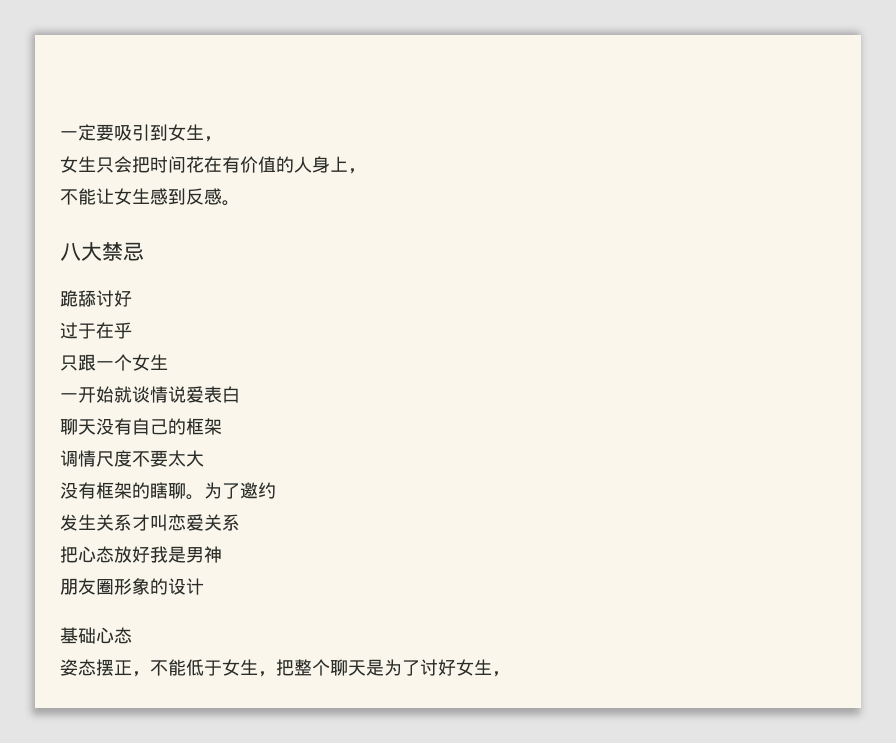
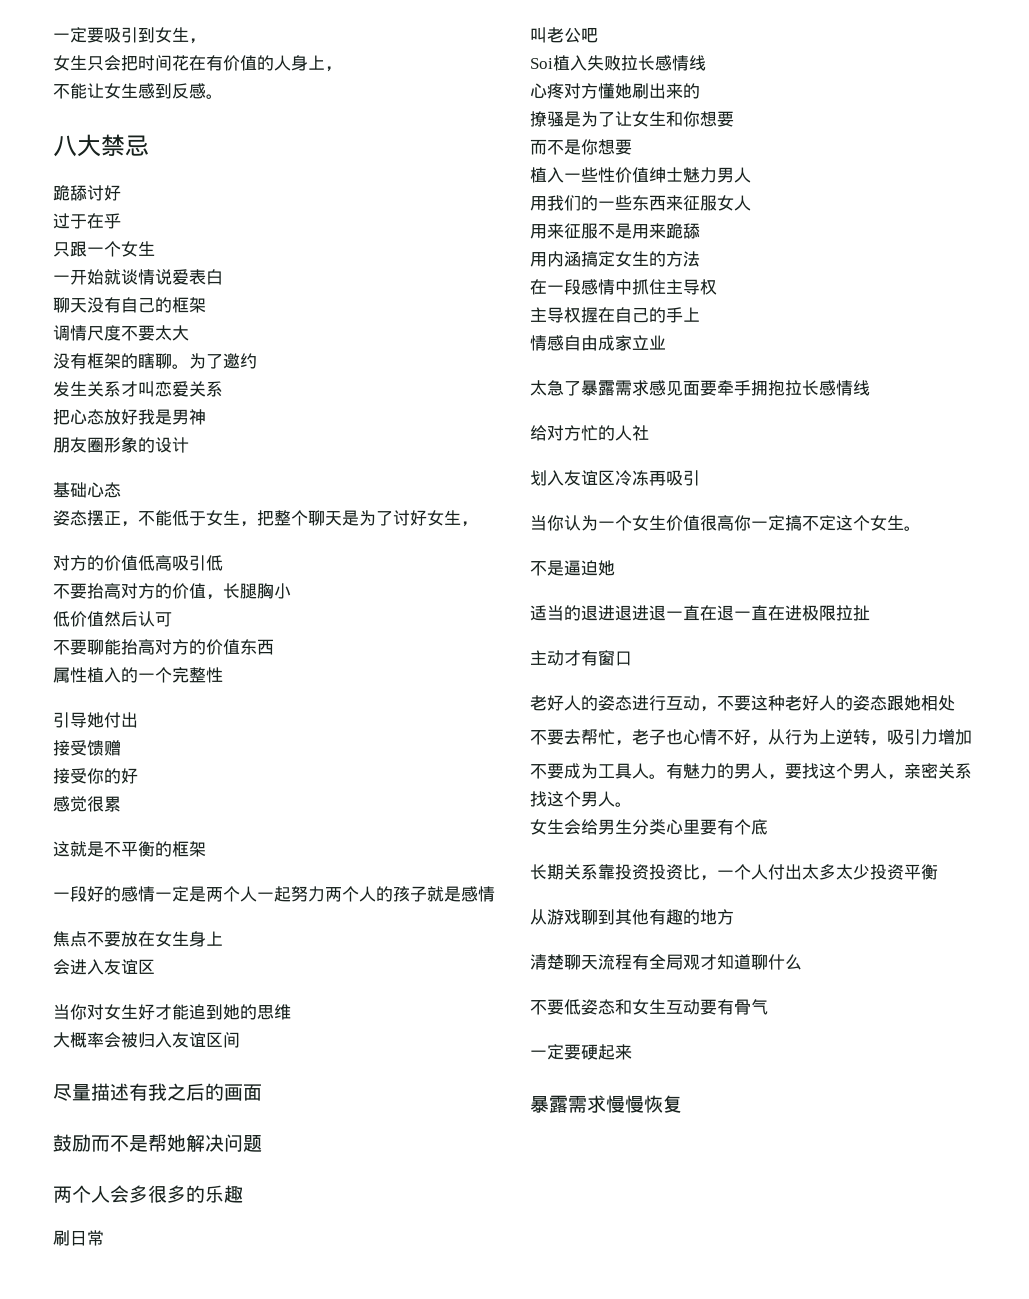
(510, 674) none -> [53,555,223,571] [53,583,291,600] [53,611,172,627] [53,639,274,655] [53,667,223,683] [53,712,138,728] [53,740,121,756] [53,768,138,784] [53,796,121,812] [53,841,206,857] [53,886,495,902] [53,931,223,947] [53,959,155,975] [53,1004,291,1020] [53,1032,240,1048] [53,1083,262,1101] [53,1134,262,1152] [53,1185,243,1203] [53,1230,104,1246] [530,27,598,43] [530,55,706,71] [530,83,700,99] [530,111,734,127] [530,139,632,155] [530,167,751,183] [530,195,751,211] [530,223,700,239] [530,251,700,267] [530,279,717,295] [530,307,700,323] [530,335,666,351] [530,380,870,396] [530,425,649,441] [530,470,700,486] [530,515,921,531] [530,560,615,576] [530,605,870,621] [530,650,632,666] [530,695,955,712] [530,729,972,746] [530,763,972,780] [530,791,632,807] [530,819,768,835] [530,864,938,881] [530,909,734,925] [530,954,802,970] [530,999,768,1015] [530,1044,632,1060] [530,1095,682,1113] // 对方的价值低高吸引低 // 不要抬高对方的价值，长腿胸小 // 低价值然后认可 // 不要聊能抬高对方的价值东西 // 属性植入的一个完整性 // 引导她付出 // 接受馈赠 // 接受你的好 // 感觉很累 // 这就是不平衡的框架 // 一段好的感情一定是两个人一起努力两个人的孩子就是感情 // 焦点不要放在女生身上 // 会进入友谊区 // 当你对女生好才能追到她的思维 // 大概率会被归入友谊区间 // 尽量描述有我之后的画面 // 鼓励而不是帮她解决问题 // 两个人会多很多的乐趣 // 刷日常 // 叫老公吧 // Soi植入失败拉长感情线 // 心疼对方懂她刷出来的 // 撩骚是为了让女生和你想要 // 而不是你想要 // 植入一些性价值绅士魅力男人 // 用我们的一些东西来征服女人 // 用来征服不是用来跪舔 // 用内涵搞定女生的方法 // 在一段感情中抓住主导权 // 主导权握在自己的手上 // 情感自由成家立业 // 太急了暴露需求感见面要牵手拥抱拉长感情线 // 给对方忙的人社 // 划入友谊区冷冻再吸引 // 当你认为一个女生价值很高你一定搞不定这个女生。 // 不是逼迫她 // 适当的退进退进退一直在退一直在进极限拉扯 // 主动才有窗口 // 老好人的姿态进行互动，不要这种老好人的姿态跟她相处 // 不要去帮忙，老子也心情不好，从行为上逆转，吸引力增加 // 不要成为工具人。有魅力的男人，要找这个男人，亲密关系找这个男人。 // 女生会给男生分类心里要有个底 // 长期关系靠投资投资比，一个人付出太多太少投资平衡 // 从游戏聊到其他有趣的地方 // 清楚聊天流程有全局观才知道聊什么 // 不要低姿态和女生互动要有骨气 // 一定要硬起来 // 暴露需求慢慢恢复

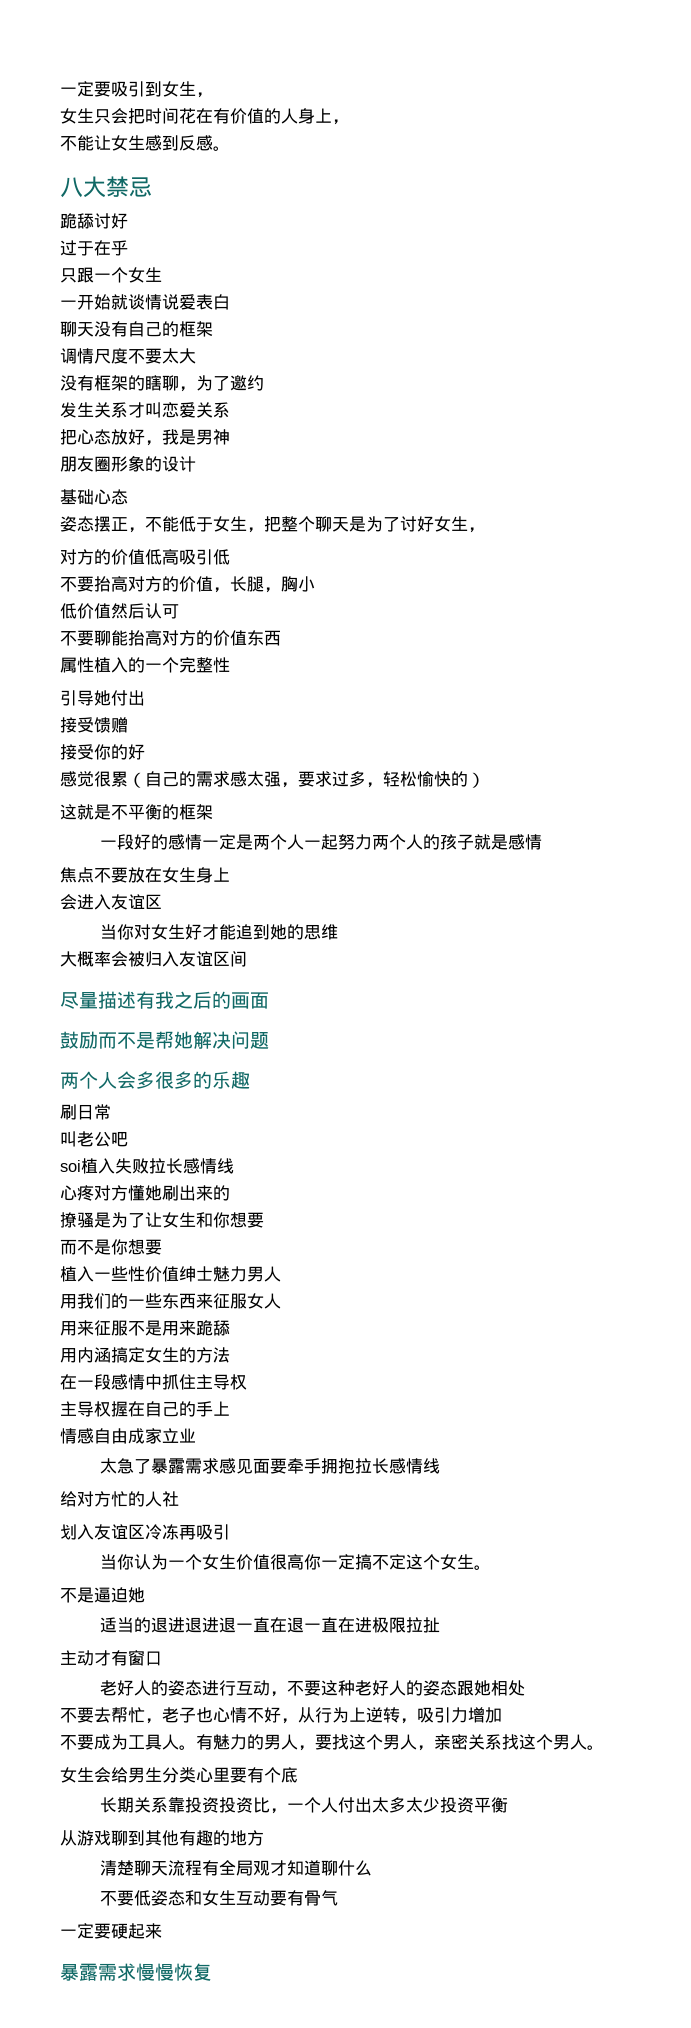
[172,364,189,369] 。 -> [179,386,196,392] ，
(138, 417) none -> [145,440,162,446] ，
(257, 591) none -> [264,587,281,593] ，
(121, 804) none -> [128,771,485,788] （自己的需求感太强，要求过多，轻松愉快的）
[530,58,553,69] Soi -> [60,1160,81,1172] soi

